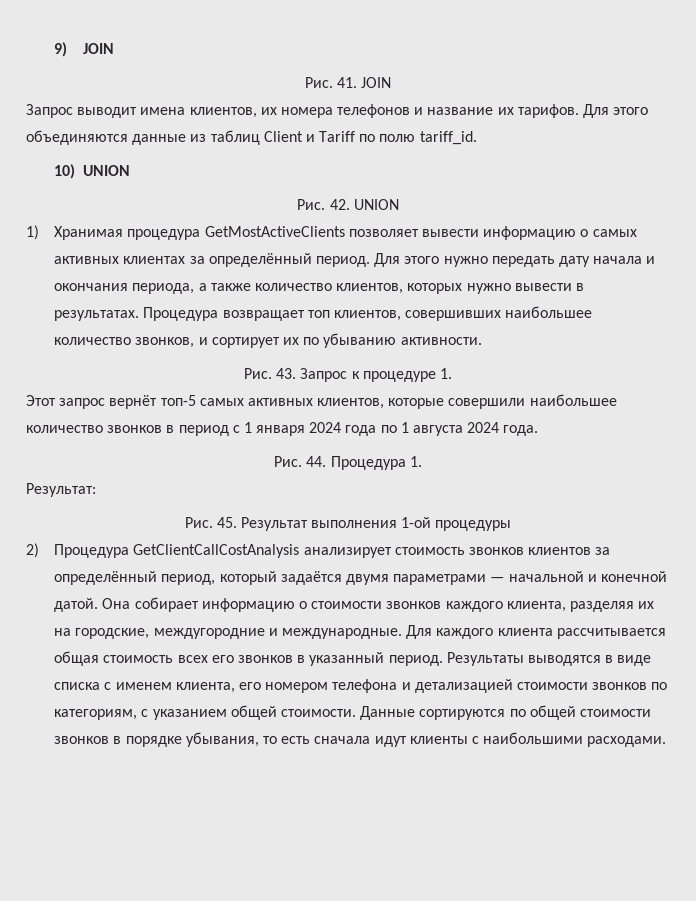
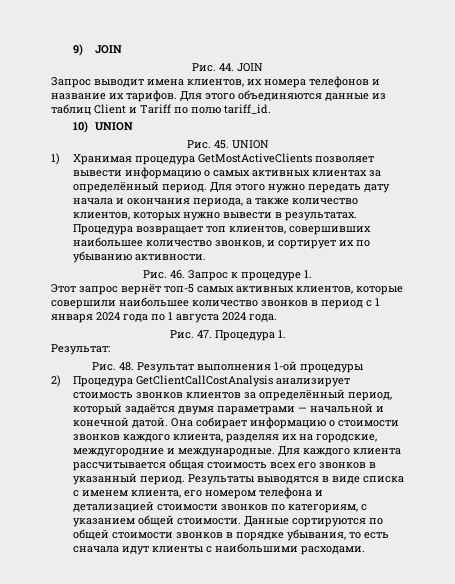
[337,77,357,88] 41. -> [219,63,234,71] 44.
[329,199,350,210] 42. -> [213,140,229,149] 45.
[276,368,297,379] 43. -> [170,270,185,279] 46.
[306,456,327,467] 44. -> [196,330,212,338] 47.
[216,517,237,528] 45. -> [119,362,134,371] 48.

